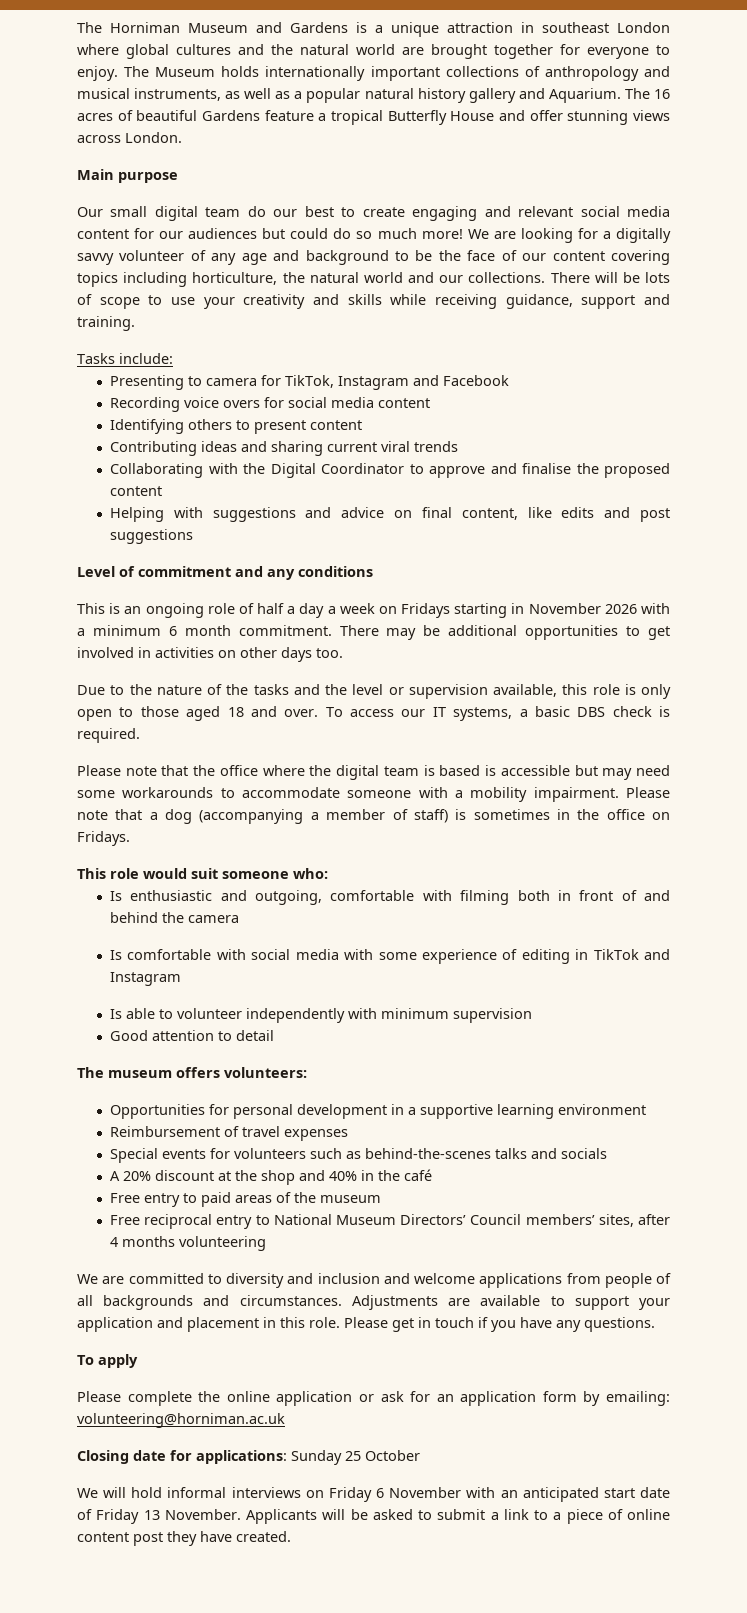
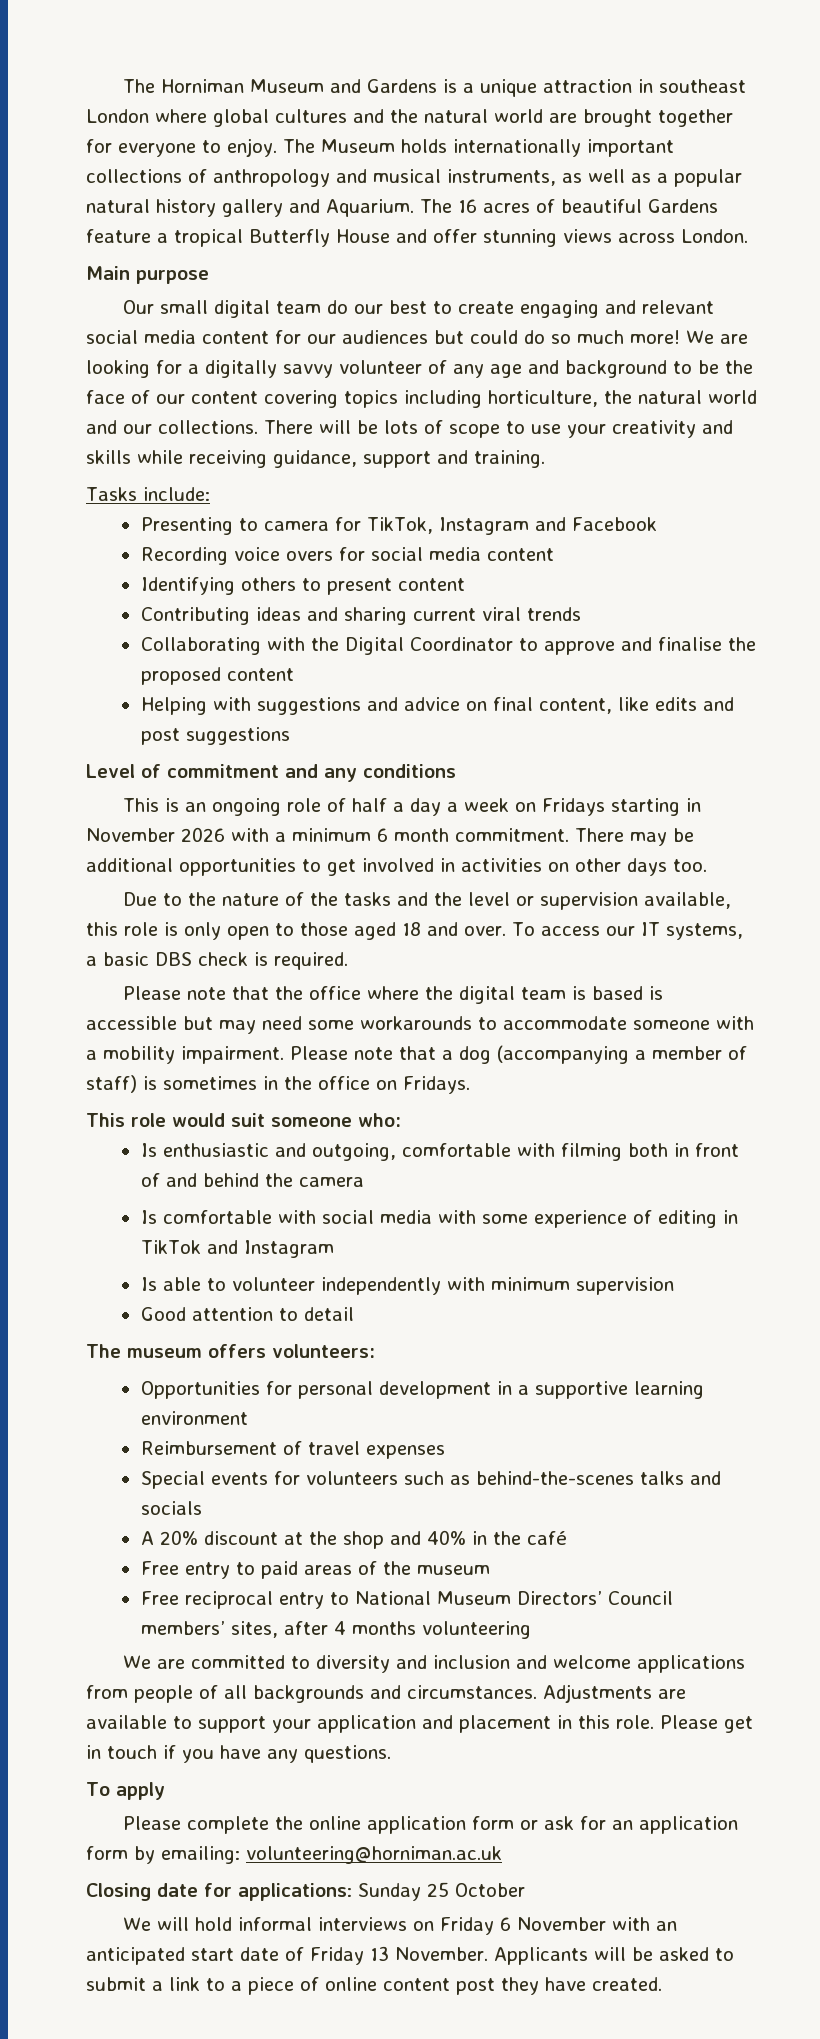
(353, 1398) none -> [471,1816,514,1830] form

